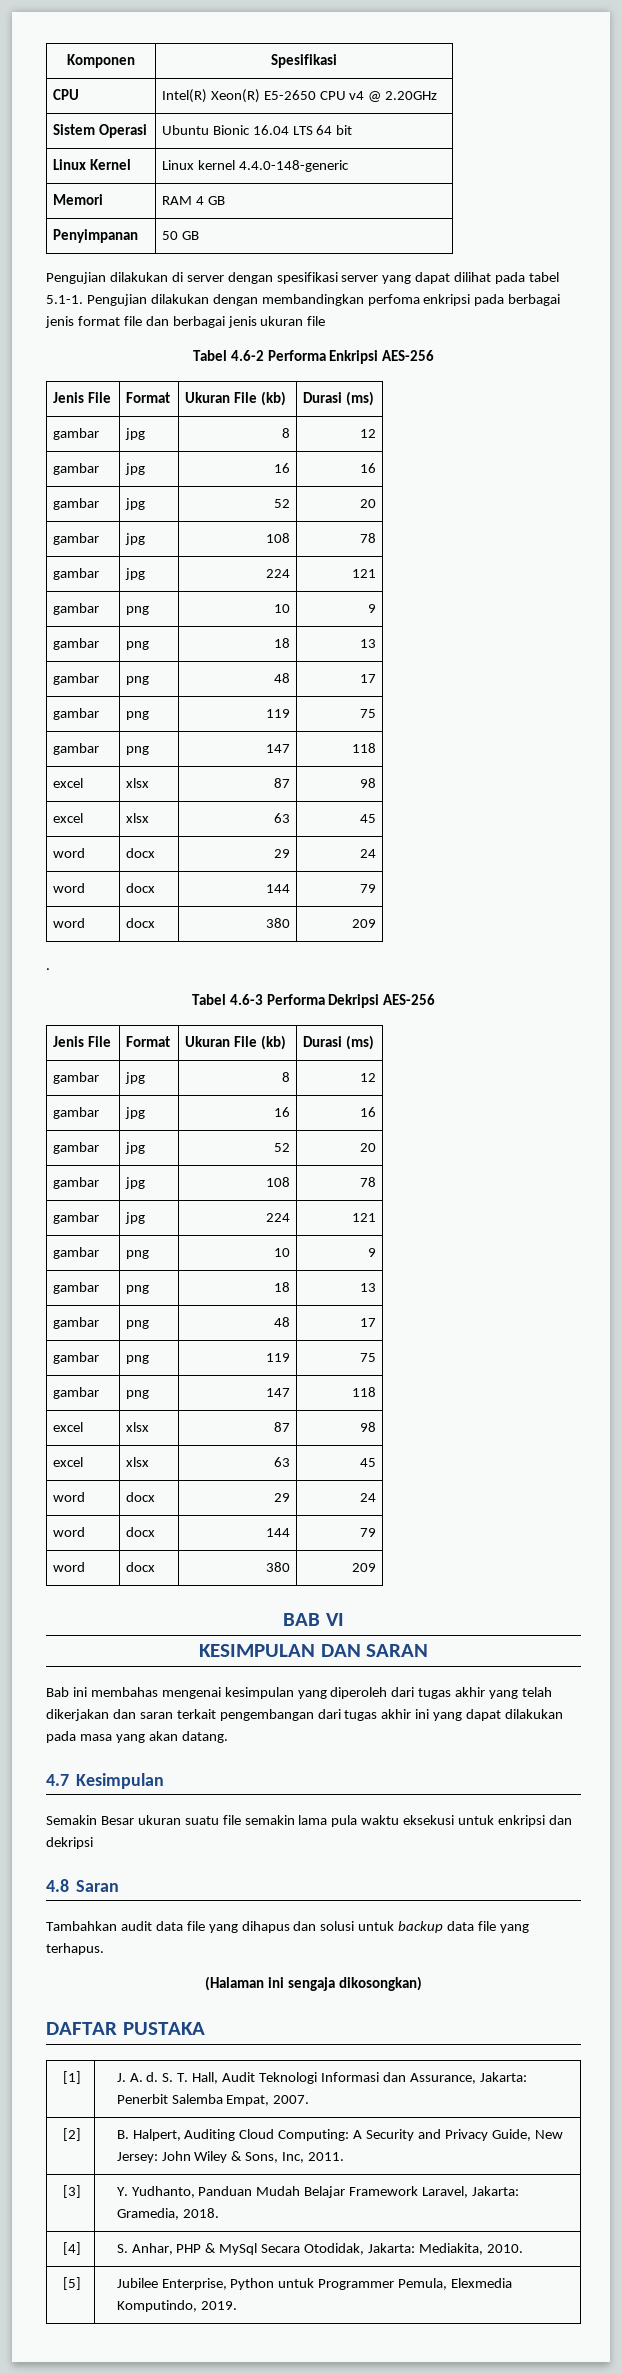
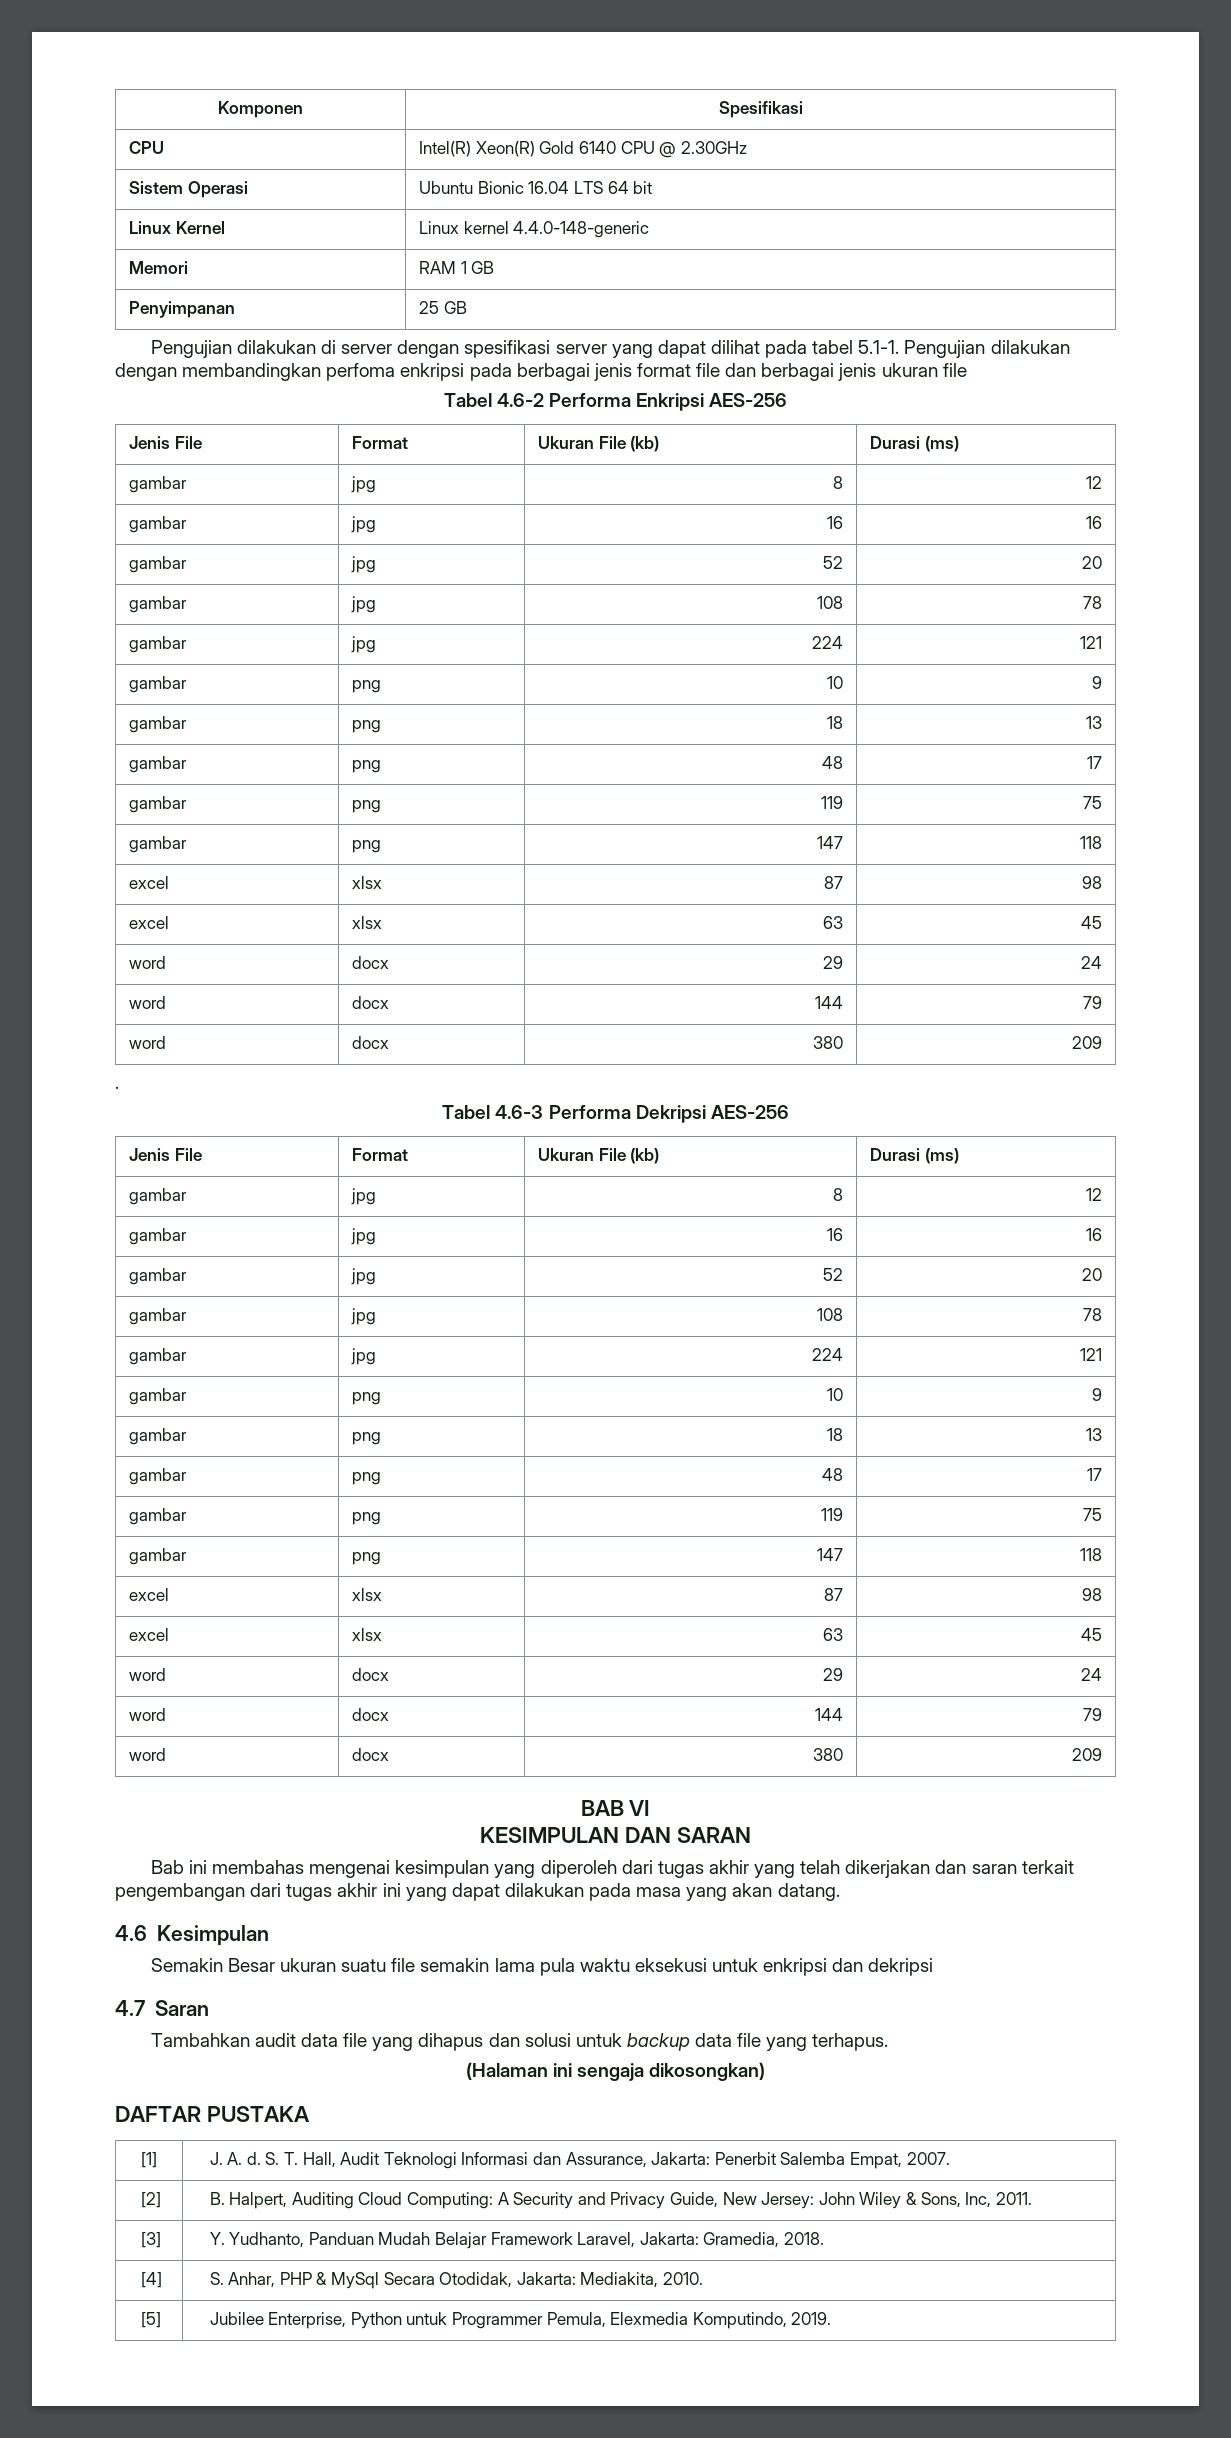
[263,90,438,102] E5-2650 CPU v4 @ 2.20GHz -> [539,141,747,158] Gold 6140 CPU @ 2.30GHz
[195,196,204,205] 4 -> [460,261,467,274] 1
[161,231,178,240] 50 -> [419,301,440,314] 25
[46,1774,69,1786] 4.7 -> [115,1925,147,1941] 4.6
[46,1879,69,1892] 4.8 -> [115,2000,145,2016] 4.7

